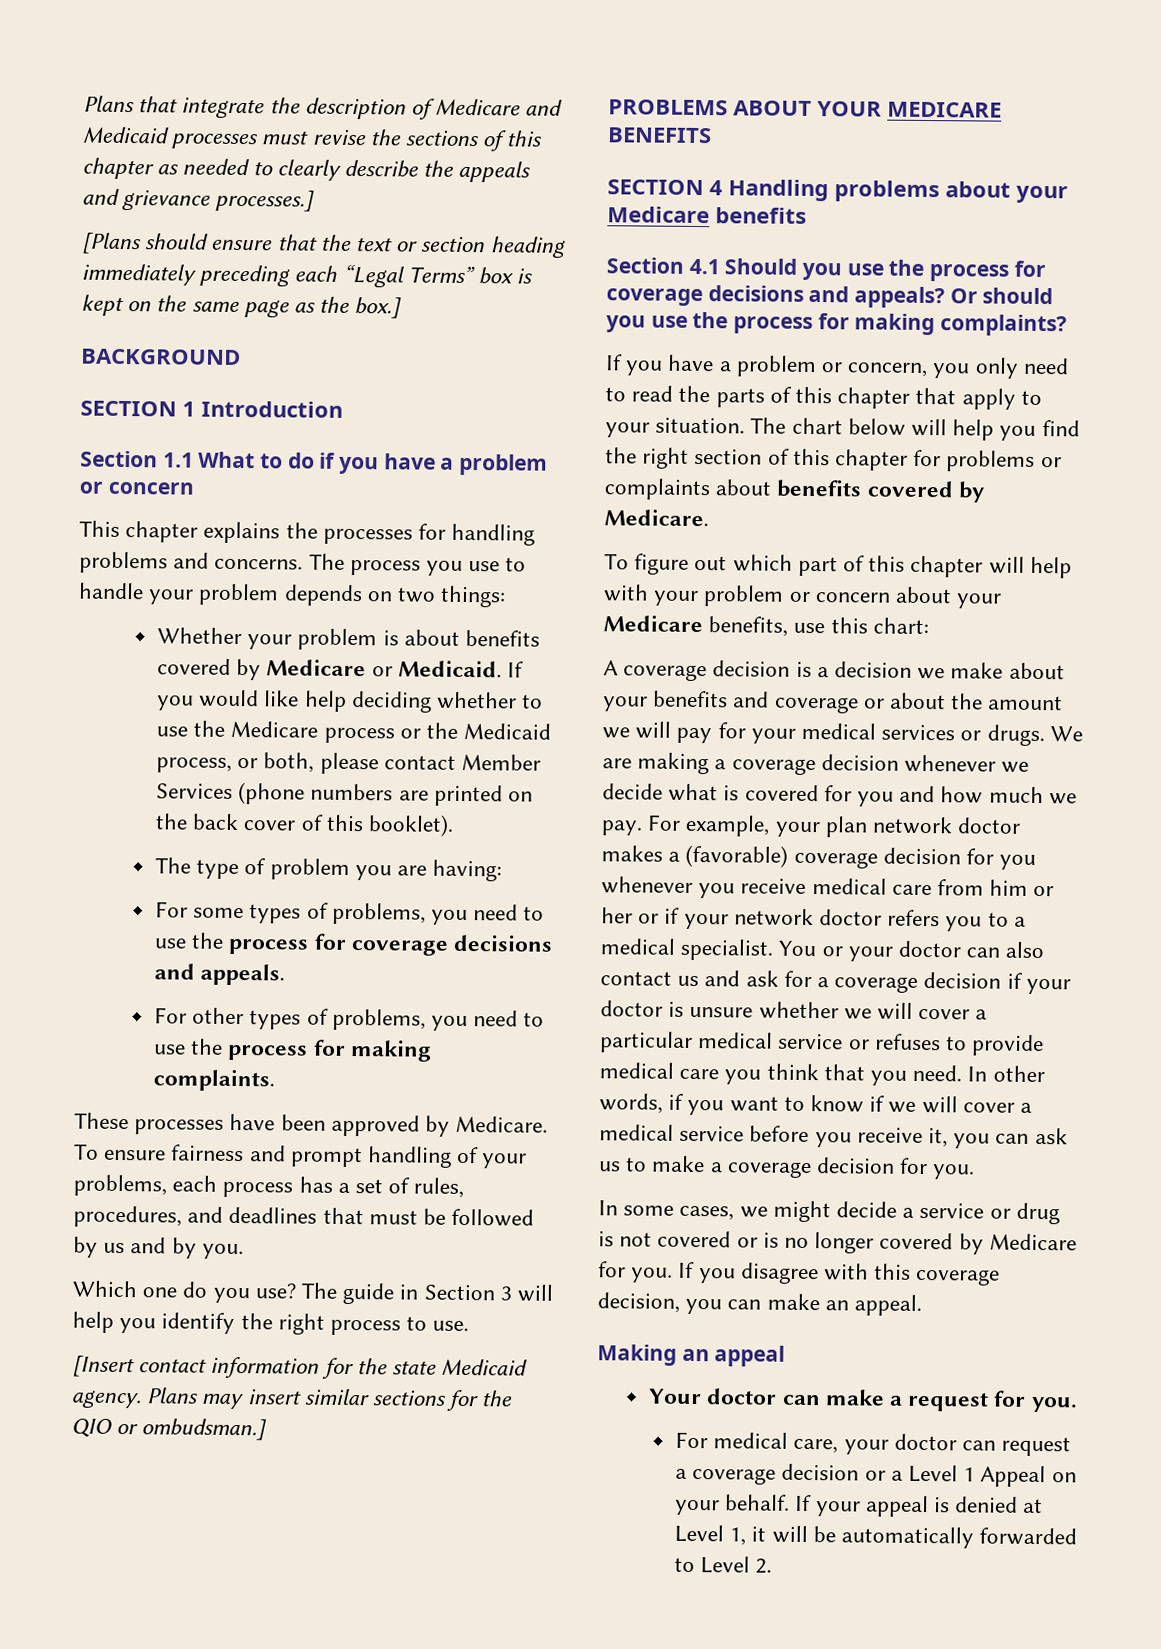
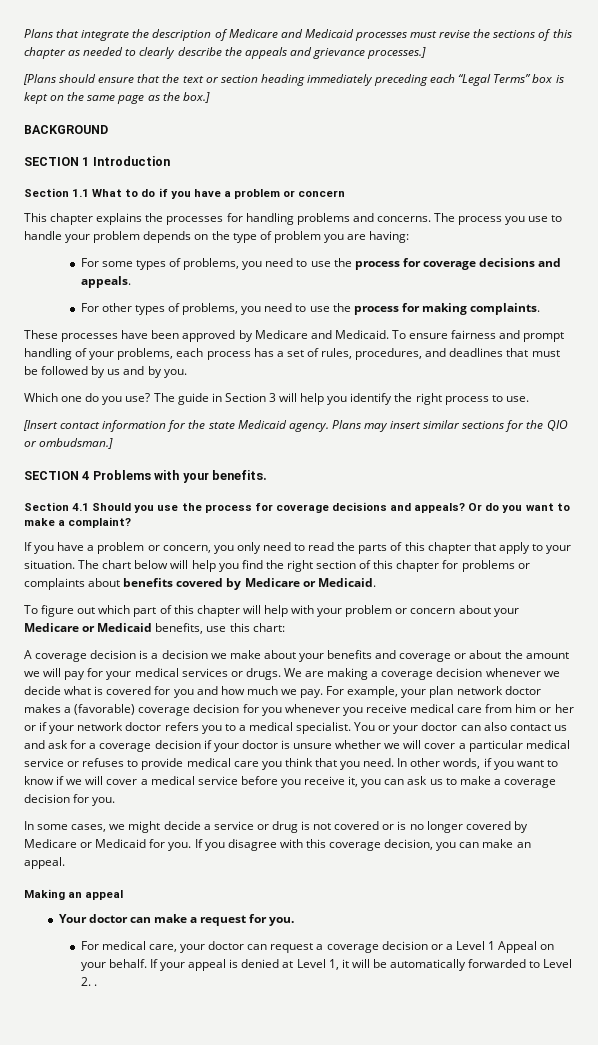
[397,585,507,608] [157,627,541,651] [157,658,525,681] [156,689,544,713] [156,720,552,744] [156,752,542,775] [156,782,534,807] [155,813,455,837] [155,857,192,874] two things: // Whether your problem is about benefits covered by Medicare or Medicaid. If you would like help deciding whether to use the Medicare process or the Medicaid process, or both, please contact Member Services (phone numbers are printed on the back cover of this booklet). // The -> [211,231,230,240] the
[455,1115,549,1133] Medicare. -> [254,330,389,339] Medicare and Medicaid.
[608,99,1002,118] [607,127,712,144] [607,179,1068,204] [607,206,807,224] PROBLEMS ABOUT YOUR MEDICARE BENEFITS // SECTION 4 Handling problems about your Medicare benefits -> [24,470,267,483] SECTION 4 Problems with your benefits.
[982,287,1054,305] [606,311,1068,337] should you use the process for making complaints? -> [485,503,570,513] [24,517,132,528] do you want to make a complaint?
[604,509,709,527] Medicare. -> [244,578,376,587] Medicare or Medicaid.
(703, 624) none -> [82,623,153,632] or Medicaid
(1077, 1242) none -> [80,839,147,848] or Medicaid
(773, 1566) none -> [93,984,97,986] .

